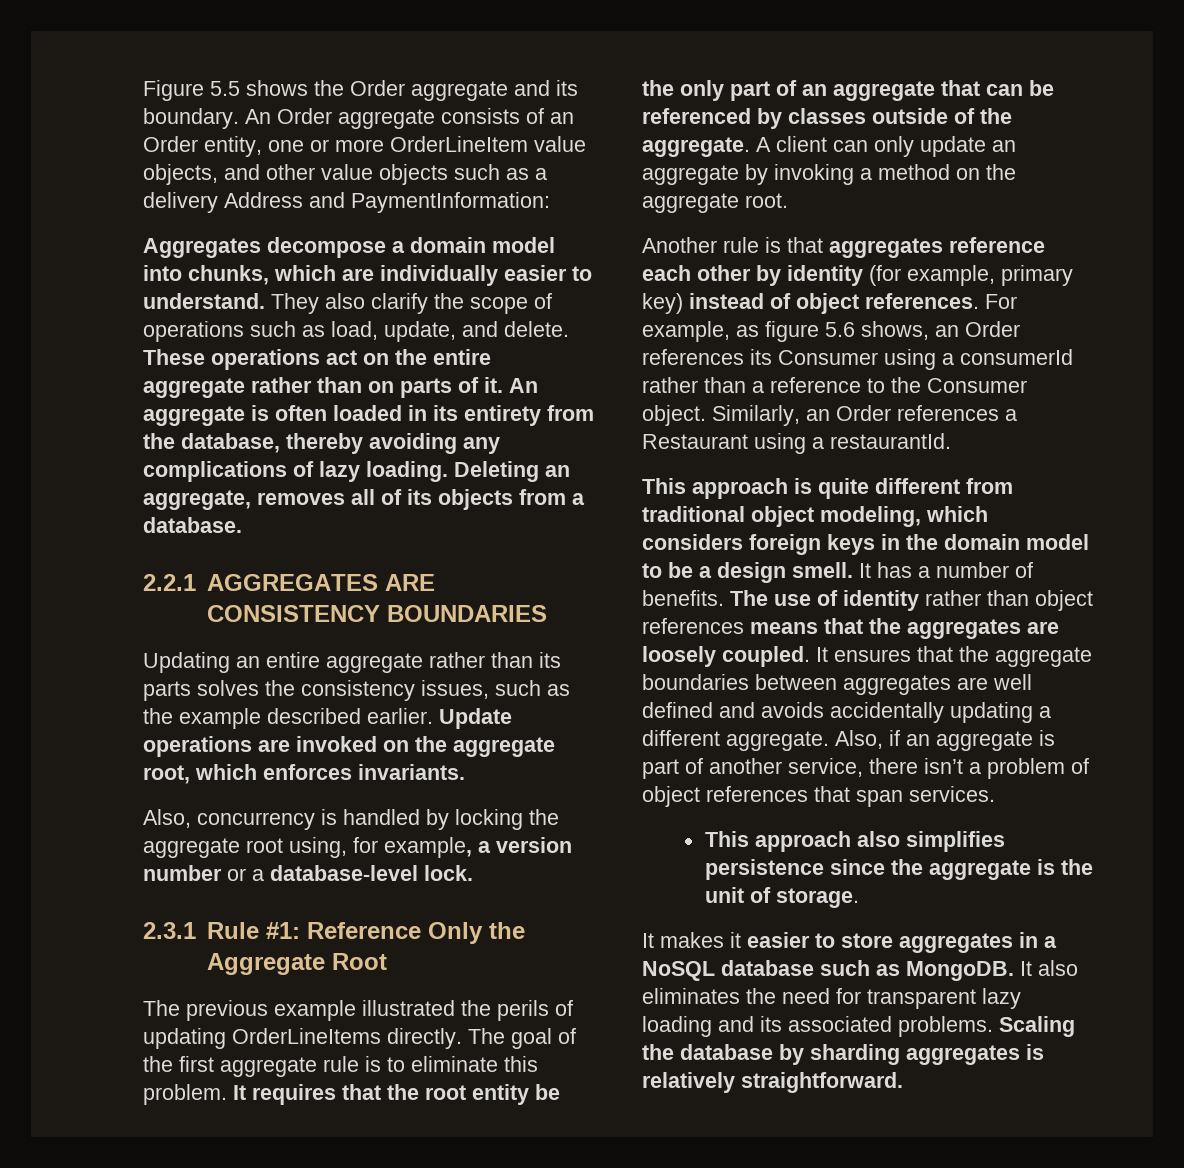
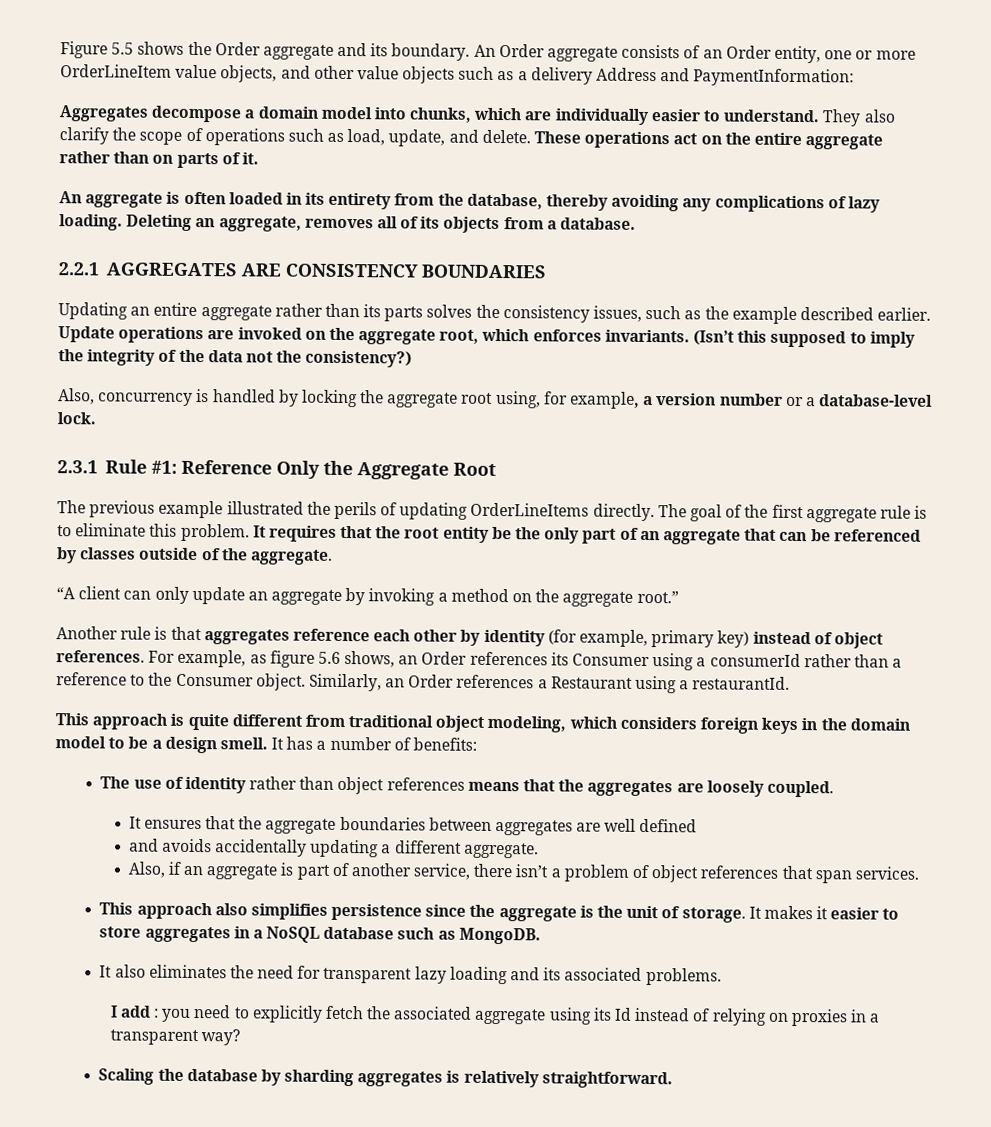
(503, 385) none -> (259, 158) //
(465, 772) none -> [693,330,915,348] [58,349,413,368] (Isn’t this supposed to imply the integrity of the data not the consistency?)
[756,137,771,152] A -> [56,587,75,600] // “A
[745,193,788,208] root. -> [636,590,679,604] root.”
[642,590,724,606] benefits. -> [413,737,478,751] benefits: //
(810, 656) none -> (834, 789) //
(713, 710) none -> (698, 825) //
(829, 741) none -> (539, 850) //
(859, 898) // -> (746, 915) none
(1014, 971) none -> (541, 936) //
(993, 1026) none -> [109,1005,881,1027] [109,1029,240,1046] // I add : you need to explicitly fetch the associated aggregate using its Id instead of relying on proxies in a transparent way? //

